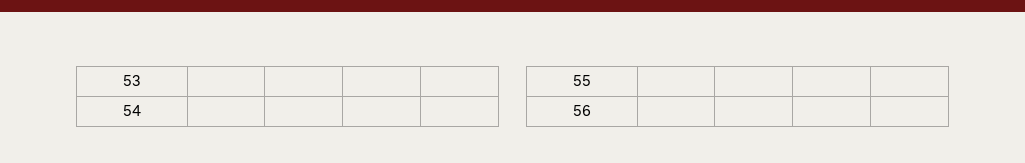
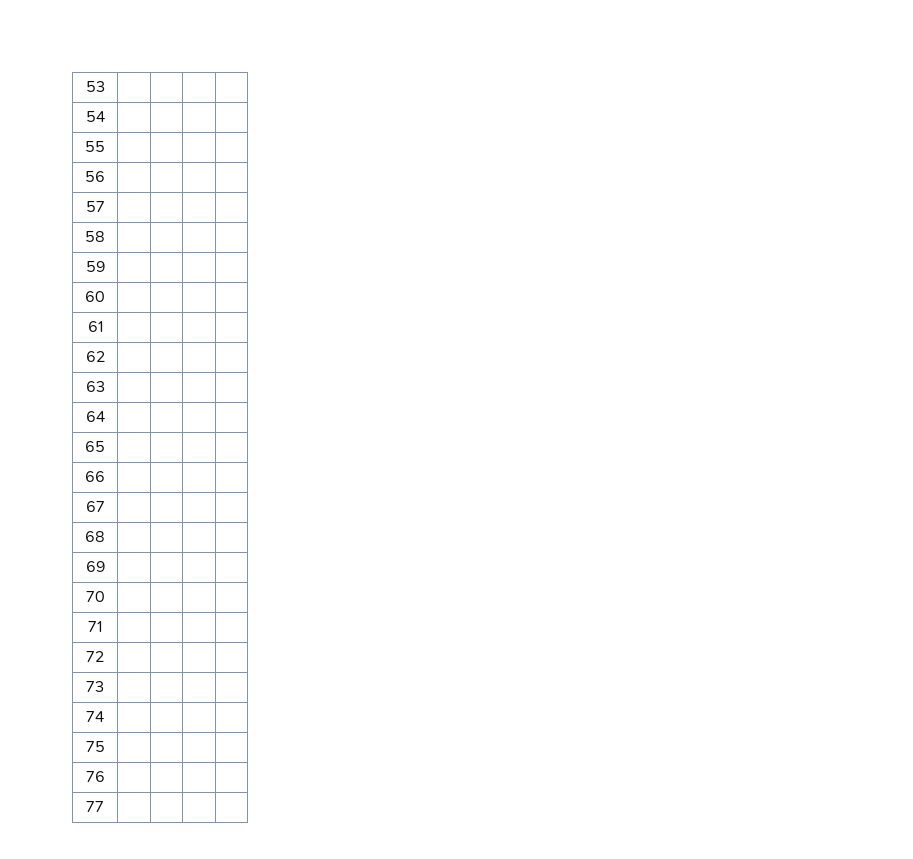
(591, 110) none -> [85,201,105,212] [85,231,105,242] [85,261,105,272] [85,291,105,302] [87,321,103,332] [85,351,105,362] [85,381,105,392] [85,411,105,422] [85,441,105,452] [85,471,105,482] [85,501,105,512] [85,531,105,542] [85,561,105,572] [85,591,105,602] [88,621,102,632] [86,651,104,662] [86,681,104,692] [86,711,104,722] [85,741,105,752] [85,771,105,782] [86,801,104,812] // 57 | | | | // 58 | | | | // 59 | | | | // 60 | | | | // 61 | | | | // 62 | | | | // 63 | | | | // 64 | | | | // 65 | | | | // 66 | | | | // 67 | | | | // 68 | | | | // 69 | | | | // 70 | | | | // 71 | | | | // 72 | | | | // 73 | | | | // 74 | | | | // 75 | | | | // 76 | | | | // 77 | | | |

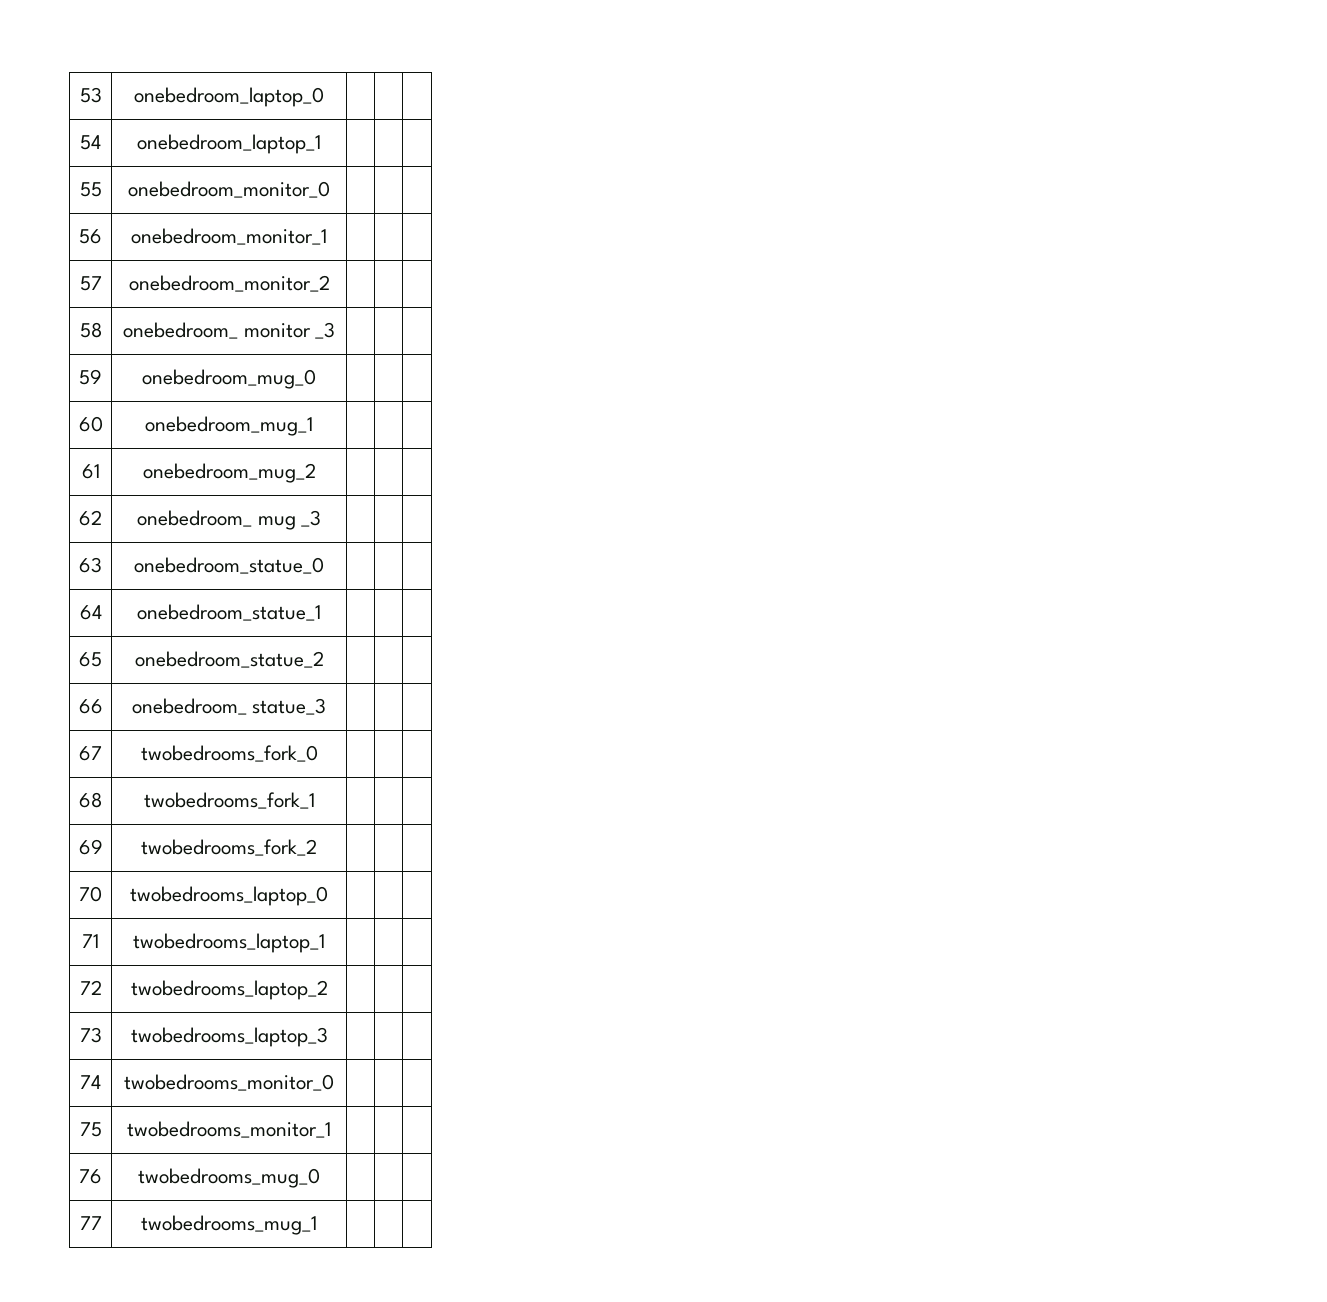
(105, 86) none -> [134,87,324,107] onebedroom_laptop_0
(105, 116) none -> [137,134,321,154] onebedroom_laptop_1
(105, 146) none -> [128,181,330,198] onebedroom_monitor_0
(105, 176) none -> [131,228,327,245] onebedroom_monitor_1
(105, 206) none -> [128,275,330,292] onebedroom_monitor_2
(105, 236) none -> [122,322,336,339] onebedroom_ monitor _3
(105, 266) none -> [142,369,316,389] onebedroom_mug_0
(105, 296) none -> [145,416,313,436] onebedroom_mug_1
(103, 326) none -> [142,463,316,483] onebedroom_mug_2
(105, 356) none -> [136,510,322,530] onebedroom_ mug _3
(105, 386) none -> [134,557,324,574] onebedroom_statue_0
(105, 416) none -> [137,604,321,621] onebedroom_statue_1
(105, 446) none -> [134,651,324,668] onebedroom_statue_2
(105, 476) none -> [131,698,327,715] onebedroom_ statue_3
(105, 506) none -> [140,745,318,762] twobedrooms_fork_0
(105, 536) none -> [143,792,315,809] twobedrooms_fork_1
(105, 566) none -> [141,839,317,856] twobedrooms_fork_2
(105, 596) none -> [130,886,328,906] twobedrooms_laptop_0
(102, 626) none -> [133,933,325,953] twobedrooms_laptop_1
(104, 656) none -> [130,980,328,1000] twobedrooms_laptop_2
(104, 686) none -> [130,1027,328,1047] twobedrooms_laptop_3
(104, 716) none -> [124,1074,334,1091] twobedrooms_monitor_0
(105, 746) none -> [127,1121,331,1138] twobedrooms_monitor_1
(105, 776) none -> [138,1168,320,1188] twobedrooms_mug_0
(104, 806) none -> [141,1215,317,1235] twobedrooms_mug_1

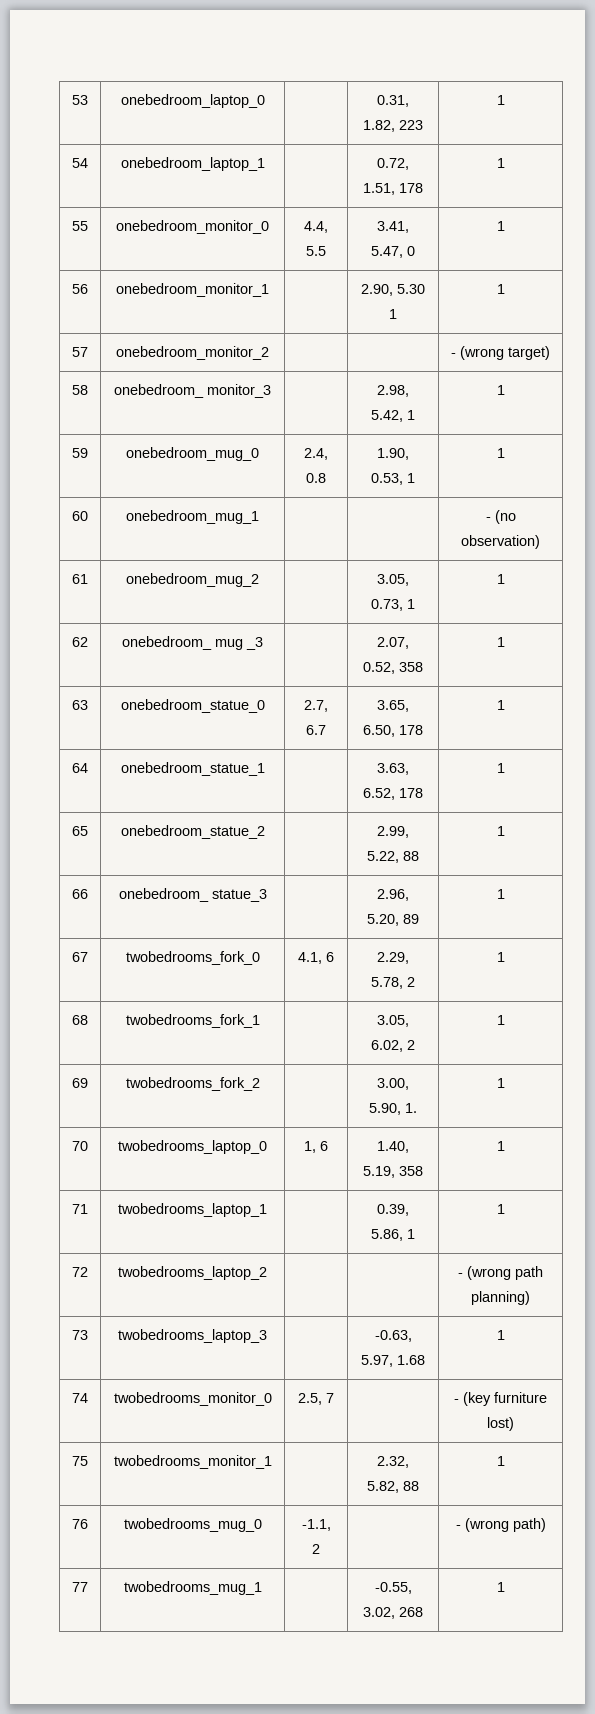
[80,135,101,150] [137,134,321,154] [79,182,102,197] [128,181,330,198] [79,229,102,244] [131,228,327,245] | // 54 | onebedroom_laptop_1 | | | // 55 | onebedroom_monitor_0 | | | // 56 | onebedroom_monitor_1 | | | -> [377,95,409,107] [363,120,423,132] [496,95,505,105] [72,158,88,168] [120,157,265,171] [377,158,409,170] [363,183,423,195] [496,158,505,168] [72,221,88,231] [116,220,269,234] [304,221,328,233] [306,246,326,256] [377,221,409,233] [371,246,415,258] [496,221,505,231] [72,284,88,294] [116,283,269,297] [361,284,425,296] [389,309,397,319] [496,284,505,294] 0.31, 1.82, 223 | 1 // 54 | onebedroom_laptop_1 | | 0.72, 1.51, 178 | 1 // 55 | onebedroom_monitor_0 | 4.4, 5.5 | 3.41, 5.47, 0 | 1 // 56 | onebedroom_monitor_1 | | 2.90, 5.30 1 | 1
(330, 283) none -> [451,346,550,360] - (wrong target)
[243,322,336,339] [79,369,102,385] [142,369,316,389] monitor _3 | | | // 59 | onebedroom_mug_0 | | | -> [207,384,271,398] [377,385,409,397] [371,410,415,422] [496,385,505,395] [72,448,88,458] [126,447,259,461] [304,448,328,460] [306,473,326,483] [377,448,409,460] [371,473,415,485] [496,448,505,458] monitor_3 | | 2.98, 5.42, 1 | 1 // 59 | onebedroom_mug_0 | 2.4, 0.8 | 1.90, 0.53, 1 | 1
(313, 426) none -> [485,510,516,524] [461,535,540,549] - (no observation)
(316, 473) | -> [377,574,409,586] [371,599,415,611] [496,574,505,584] 3.05, 0.73, 1 | 1
[79,557,102,573] [134,557,324,574] [79,605,102,620] [137,604,321,621] [79,652,102,667] [134,651,324,668] [78,699,103,714] [131,698,327,715] [79,746,102,761] [140,745,318,762] [79,792,102,808] [143,792,315,809] [78,839,103,855] [141,839,317,856] [79,886,102,902] [130,886,328,906] [82,934,99,948] [133,933,325,953] [79,980,102,995] [130,980,328,1000] [79,1027,102,1043] [130,1027,328,1047] [80,1075,101,1089] [124,1074,334,1091] [79,1122,102,1137] [127,1121,331,1138] [79,1169,102,1184] [138,1168,320,1188] [79,1216,102,1230] [141,1215,317,1235] | // 63 | onebedroom_statue_0 | | | // 64 | onebedroom_statue_1 | | | // 65 | onebedroom_statue_2 | | | // 66 | onebedroom_ statue_3 | | | // 67 | twobedrooms_fork_0 | | | // 68 | twobedrooms_fork_1 | | | // 69 | twobedrooms_fork_2 | | | // 70 | twobedrooms_laptop_0 | | | // 71 | twobedrooms_laptop_1 | | | // 72 | twobedrooms_laptop_2 | | | // 73 | twobedrooms_laptop_3 | | | // 74 | twobedrooms_monitor_0 | | | // 75 | twobedrooms_monitor_1 | | | // 76 | twobedrooms_mug_0 | | | // 77 | twobedrooms_mug_1 | | | -> [377,637,409,649] [363,662,423,674] [496,637,505,647] [72,700,88,710] [120,699,265,713] [304,700,328,712] [306,725,326,735] [377,700,409,712] [363,725,423,737] [496,700,505,710] [72,763,88,773] [120,762,265,776] [377,763,409,775] [363,788,423,800] [496,763,505,773] [72,826,88,836] [120,825,265,839] [377,826,409,838] [367,851,419,863] [496,826,505,836] [72,889,88,899] [118,888,267,902] [377,889,409,901] [367,914,419,926] [496,889,505,899] [72,952,88,962] [125,951,260,965] [298,952,334,964] [377,952,409,964] [371,977,415,989] [496,952,505,962] [72,1015,88,1025] [125,1014,260,1028] [377,1015,409,1027] [371,1040,415,1052] [496,1015,505,1025] [72,1078,88,1088] [125,1077,260,1091] [377,1078,409,1090] [369,1103,417,1115] [496,1078,505,1088] [72,1141,88,1151] [118,1140,267,1154] [304,1141,328,1153] [377,1141,409,1153] [363,1166,423,1178] [496,1141,505,1151] [72,1204,88,1214] [118,1203,267,1217] [377,1204,409,1216] [371,1229,415,1241] [496,1204,505,1214] [72,1267,88,1277] [118,1266,267,1280] [458,1266,543,1280] [471,1291,530,1305] [72,1330,88,1340] [118,1329,267,1343] [374,1330,412,1342] [361,1355,425,1367] [496,1330,505,1340] [72,1393,88,1403] [113,1392,272,1406] [298,1393,334,1405] [454,1392,547,1406] [487,1417,514,1431] [72,1456,88,1466] [113,1455,272,1469] [377,1456,409,1468] [367,1481,419,1493] [496,1456,505,1466] [72,1519,88,1529] [123,1518,262,1532] [301,1519,331,1531] [312,1544,320,1554] [455,1518,546,1532] [72,1582,88,1592] [123,1581,262,1595] [374,1582,412,1594] [363,1607,423,1619] [496,1582,505,1592] 2.07, 0.52, 358 | 1 // 63 | onebedroom_statue_0 | 2.7, 6.7 | 3.65, 6.50, 178 | 1 // 64 | onebedroom_statue_1 | | 3.63, 6.52, 178 | 1 // 65 | onebedroom_statue_2 | | 2.99, 5.22, 88 | 1 // 66 | onebedroom_ statue_3 | | 2.96, 5.20, 89 | 1 // 67 | twobedrooms_fork_0 | 4.1, 6 | 2.29, 5.78, 2 | 1 // 68 | twobedrooms_fork_1 | | 3.05, 6.02, 2 | 1 // 69 | twobedrooms_fork_2 | | 3.00, 5.90, 1. | 1 // 70 | twobedrooms_laptop_0 | 1, 6 | 1.40, 5.19, 358 | 1 // 71 | twobedrooms_laptop_1 | | 0.39, 5.86, 1 | 1 // 72 | twobedrooms_laptop_2 | | | - (wrong path planning) // 73 | twobedrooms_laptop_3 | | -0.63, 5.97, 1.68 | 1 // 74 | twobedrooms_monitor_0 | 2.5, 7 | | - (key furniture lost) // 75 | twobedrooms_monitor_1 | | 2.32, 5.82, 88 | 1 // 76 | twobedrooms_mug_0 | -1.1, 2 | | - (wrong path) // 77 | twobedrooms_mug_1 | | -0.55, 3.02, 268 | 1

